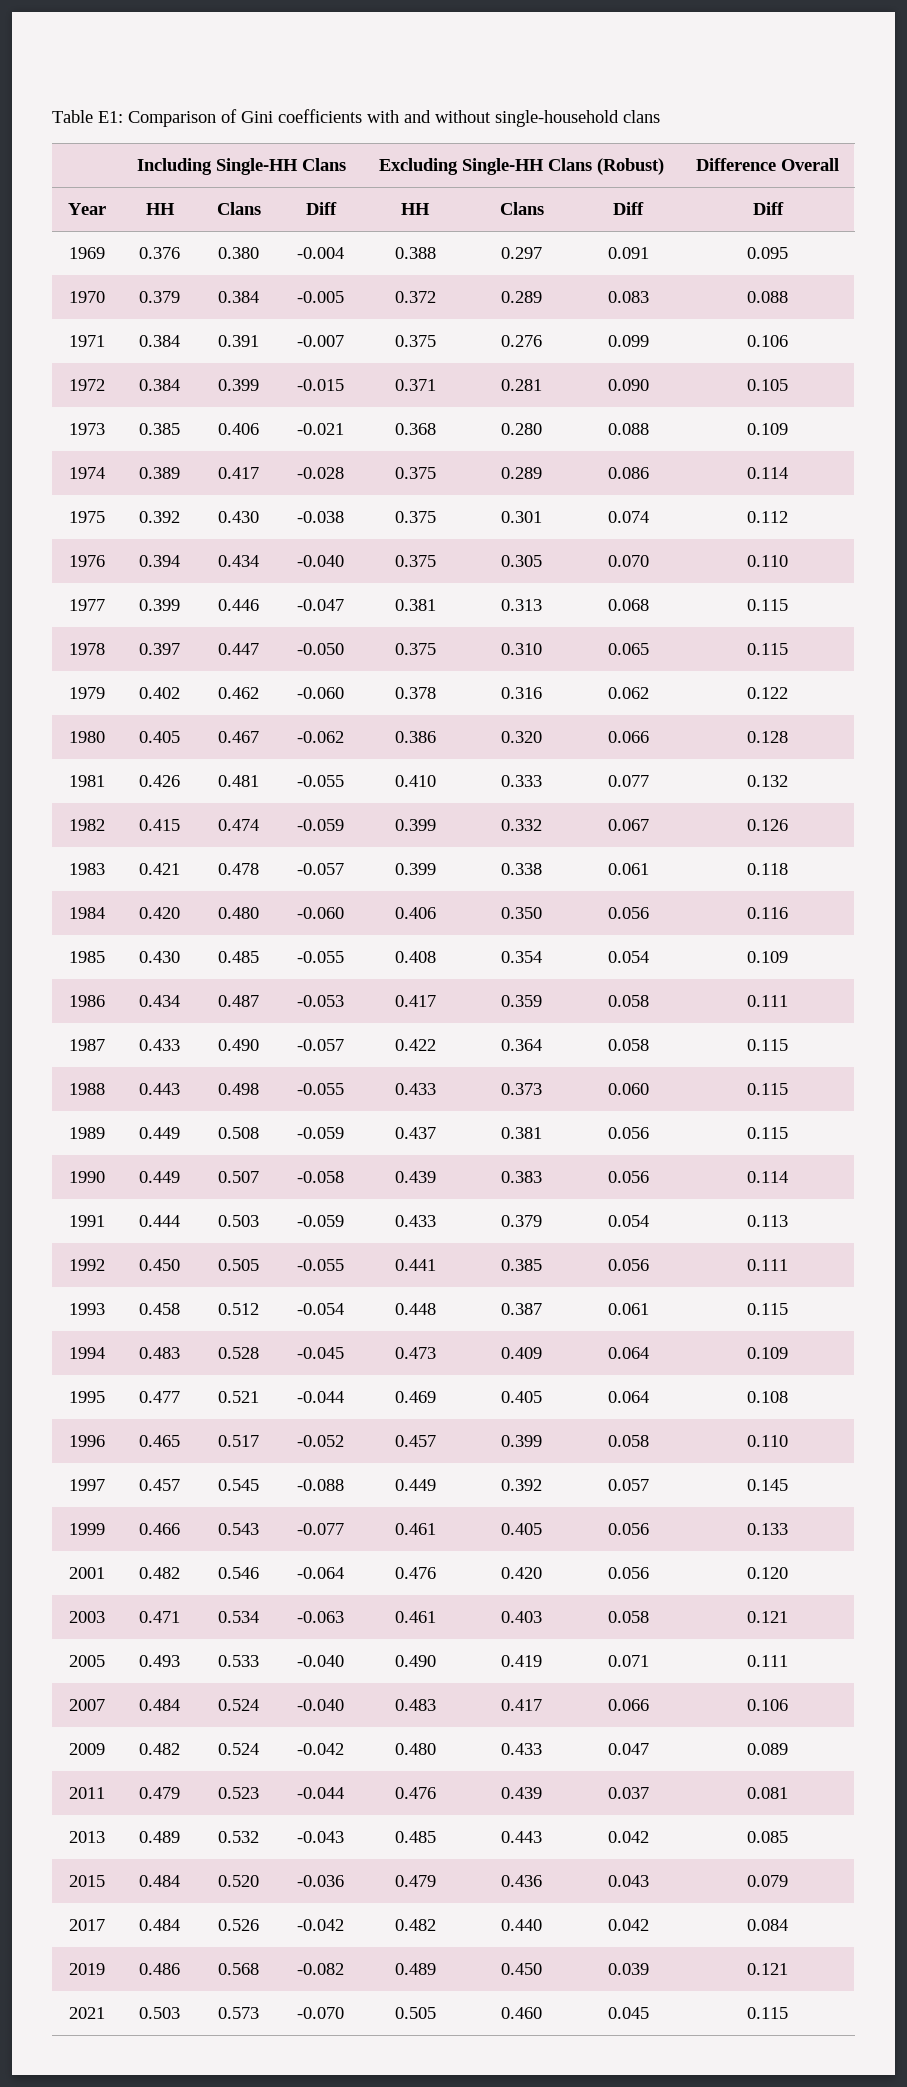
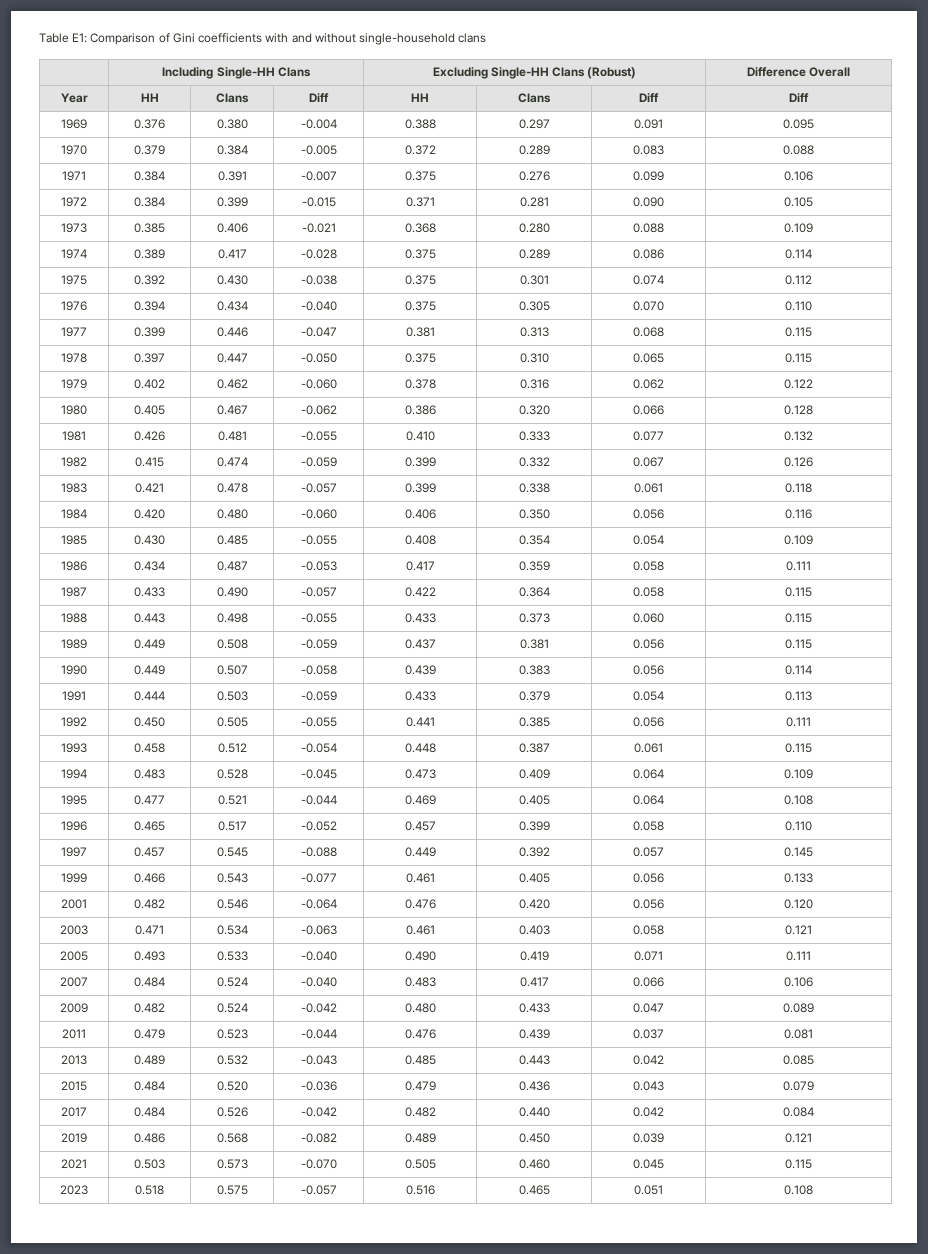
(788, 2013) none -> [60,1185,88,1195] [135,1185,164,1195] [216,1185,248,1195] [300,1185,337,1195] [405,1185,435,1195] [518,1185,550,1195] [634,1185,663,1195] [784,1185,813,1195] // 2023 | 0.518 | 0.575 | -0.057 | 0.516 | 0.465 | 0.051 | 0.108

